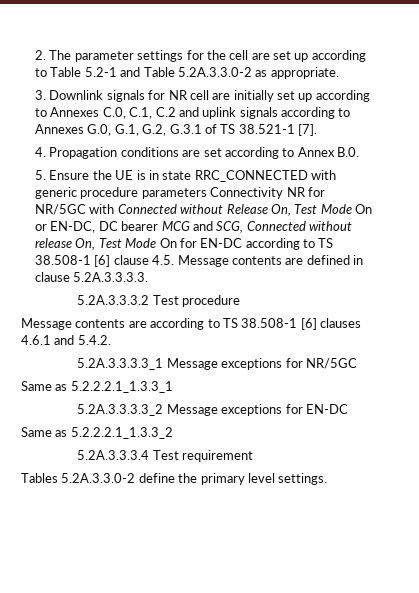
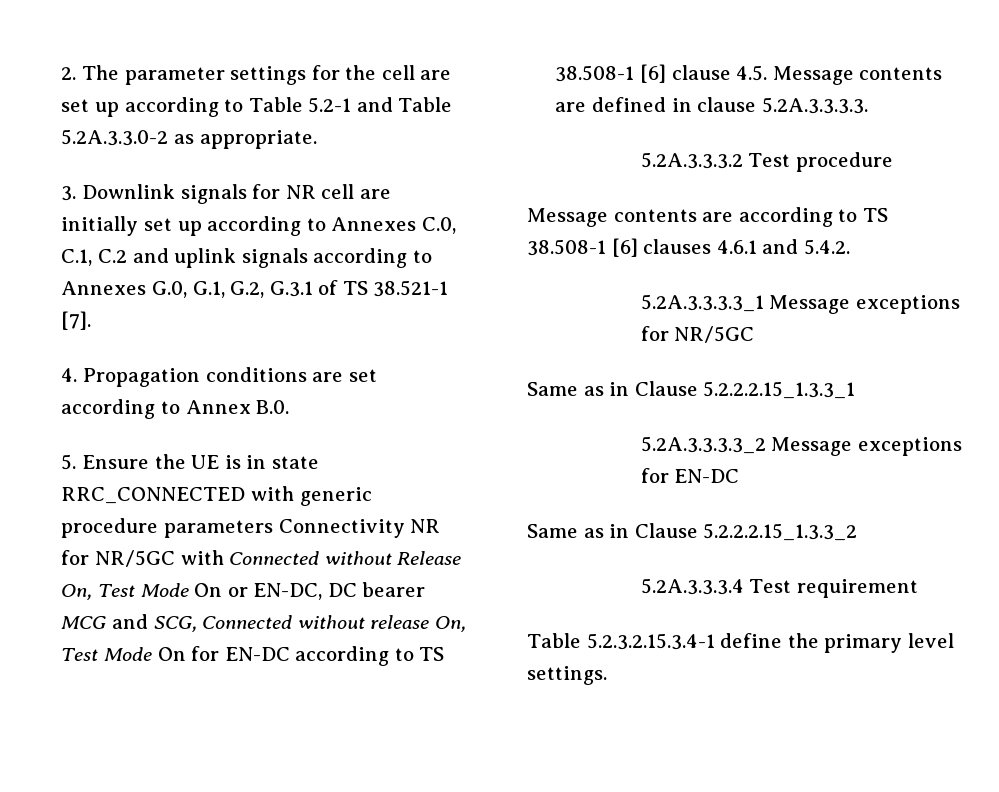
[70,381,173,393] 5.2.2.2.1_1.3.3_1 -> [609,381,856,399] in Clause 5.2.2.2.15_1.3.3_1
[70,427,173,439] 5.2.2.2.1_1.3.3_2 -> [609,523,858,541] in Clause 5.2.2.2.15_1.3.3_2
[21,473,136,483] Tables 5.2A.3.3.0-2 -> [527,633,715,650] Table 5.2.3.2.15.3.4-1

